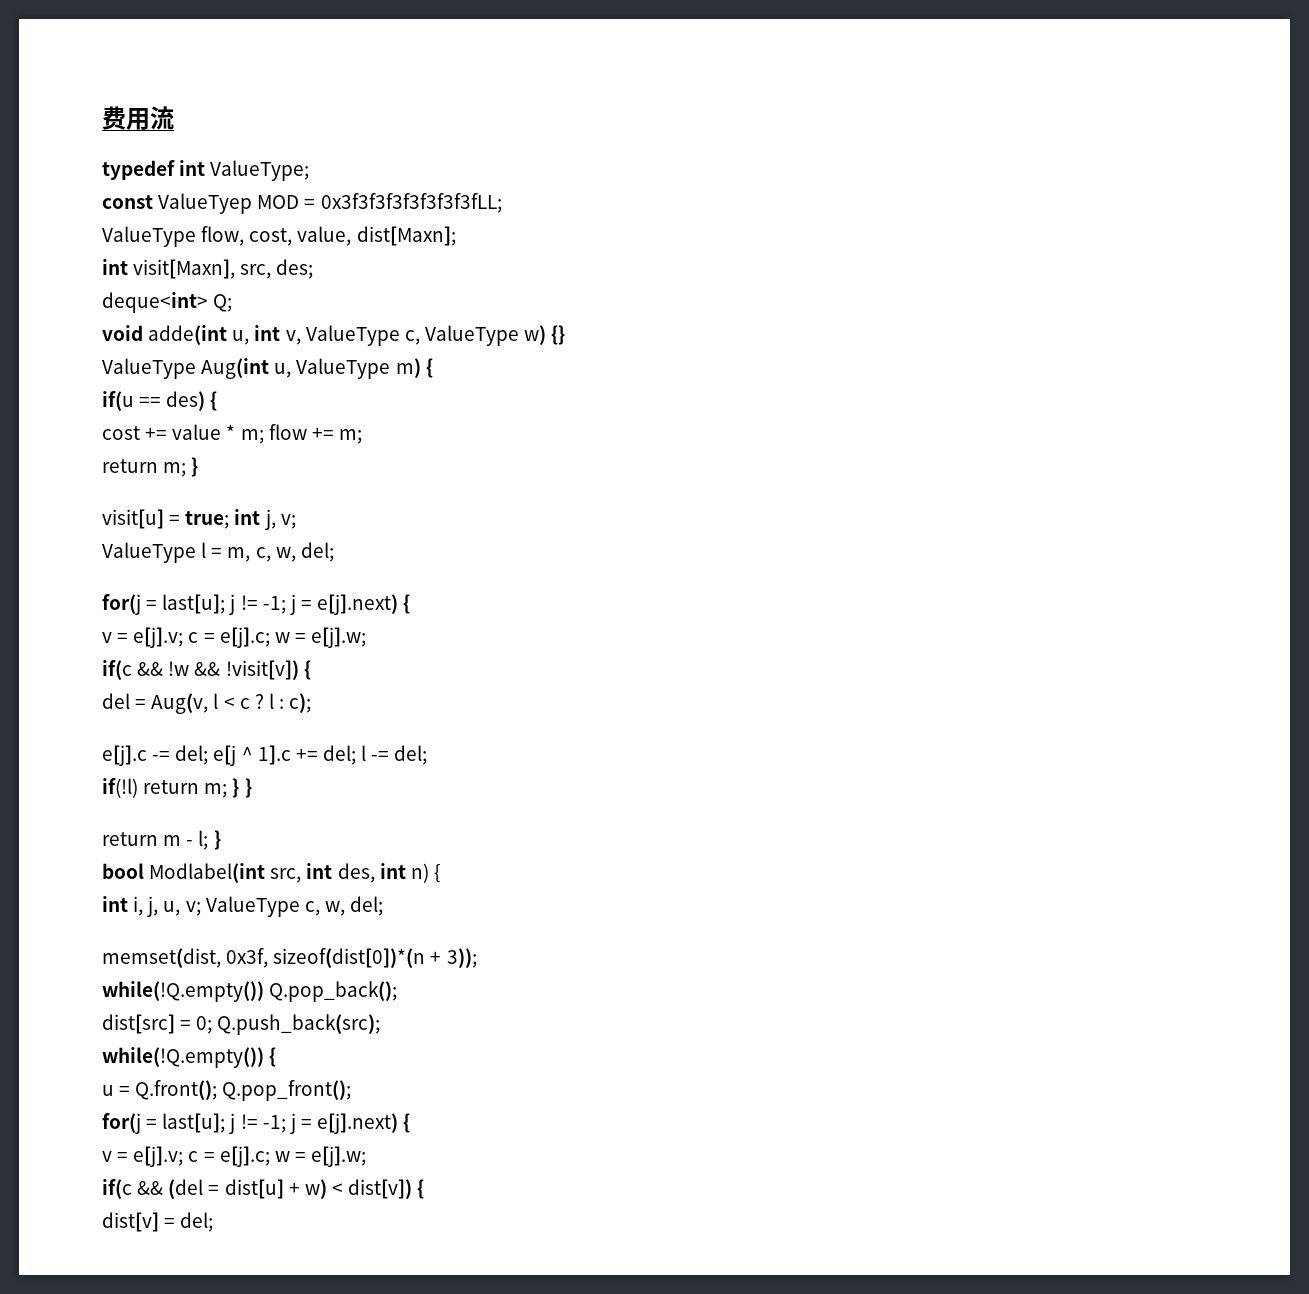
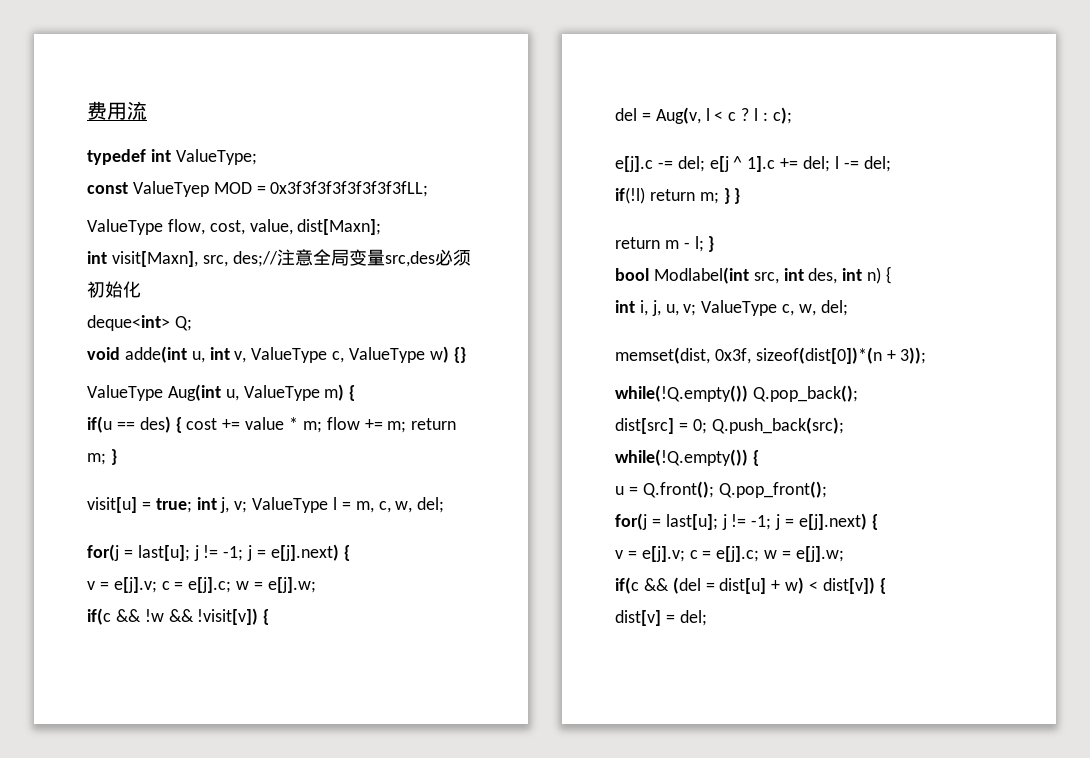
[276,259,314,279] des; -> [232,249,471,267] [87,281,141,298] des;//注意全局变量src,des必须初始化
(218, 401) // -> (182, 425) none
(362, 436) // -> (407, 427) none
(296, 521) // -> (248, 507) none

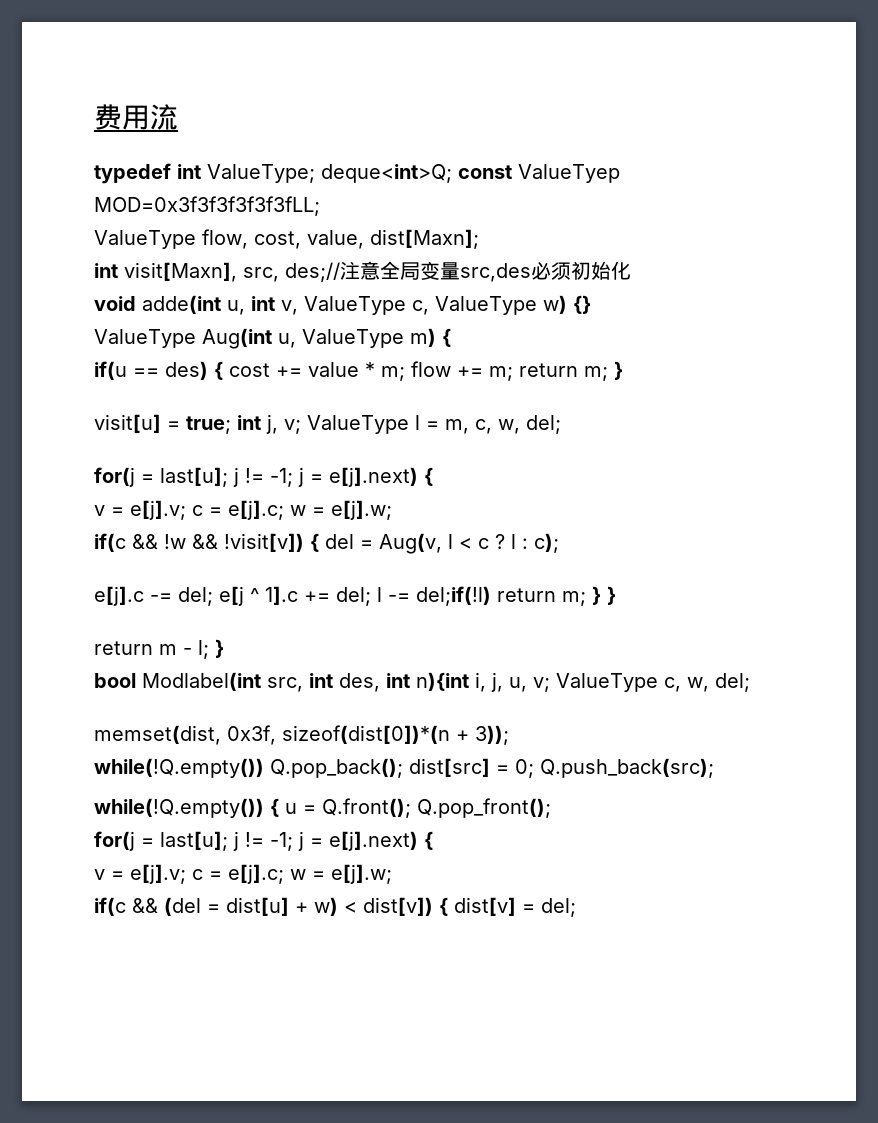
(257, 157) // -> [321,164,452,183] deque<int>Q;
[213,181,429,197] MOD = 0x3f3f3f3f3f3f3f3fLL; -> [94,196,320,216] MOD=0x3f3f3f3f3f3fLL;
[87,315,192,331] // deque<int> Q; -> (631, 270) none
(270, 617) // -> (319, 542) none
[863,156,891,172] [615,187,645,204] del; // if(!l) -> [416,586,491,606] del;if(!l)
[867,266,893,284] [615,300,635,313] n) { // int -> [416,672,469,691] n){int
(858, 393) // -> (403, 768) none
(759, 458) // -> (279, 807) none
(886, 586) // -> (448, 906) none

